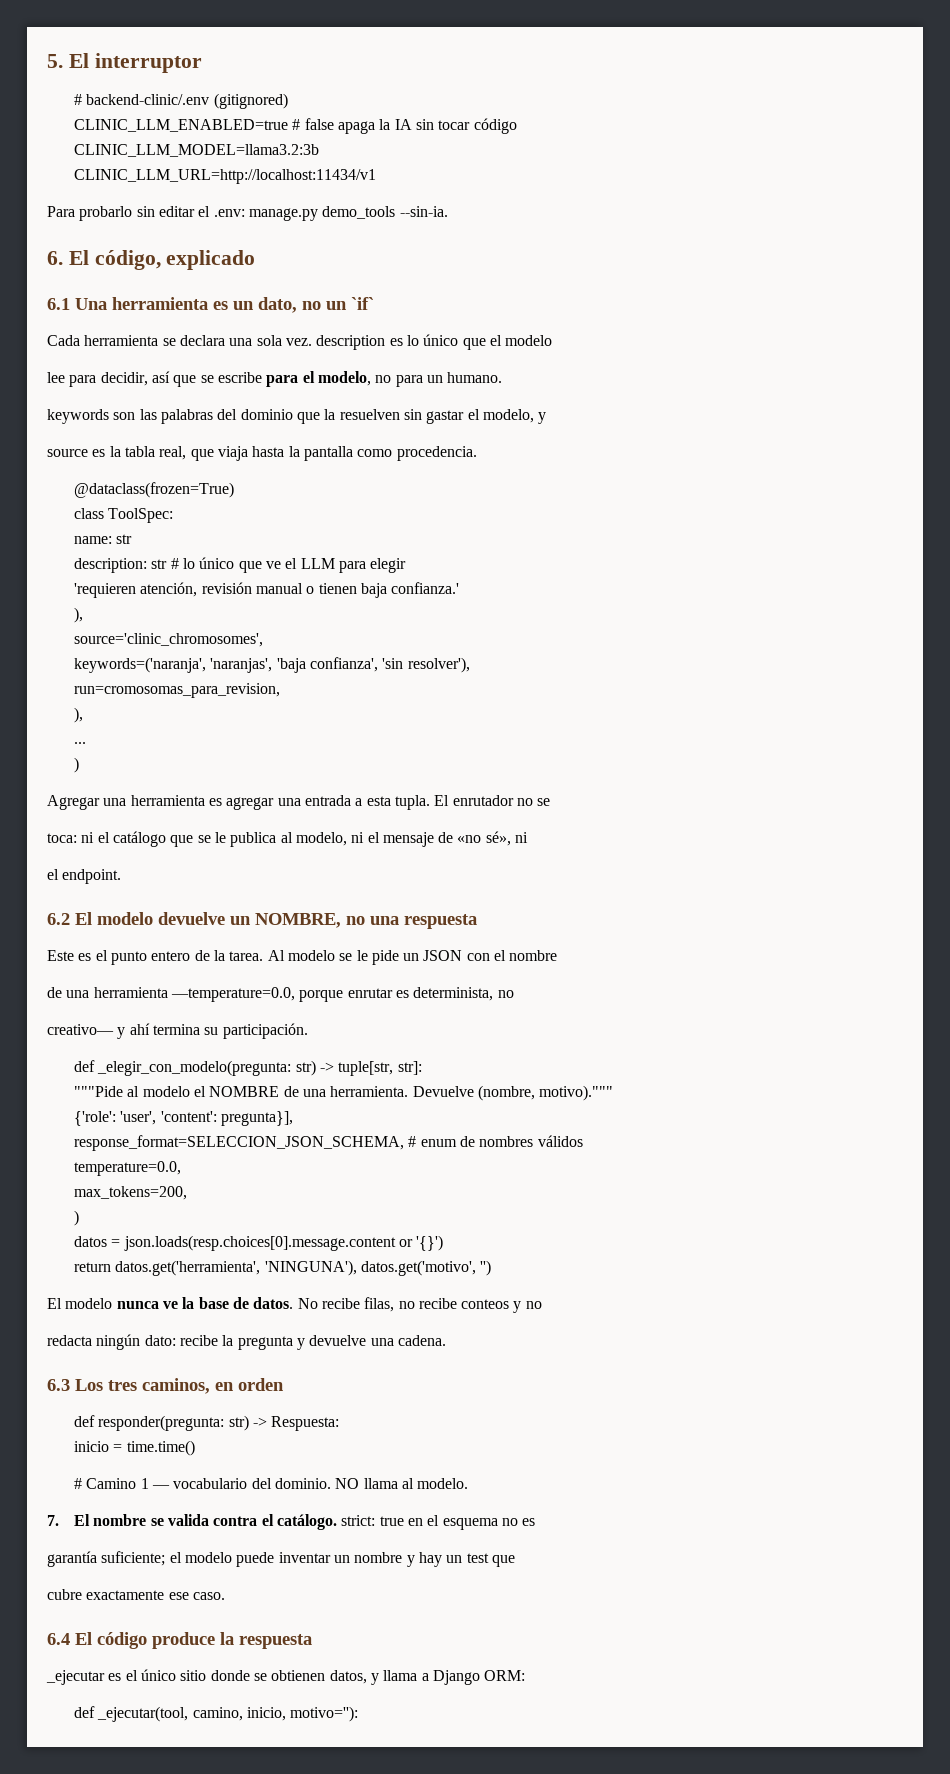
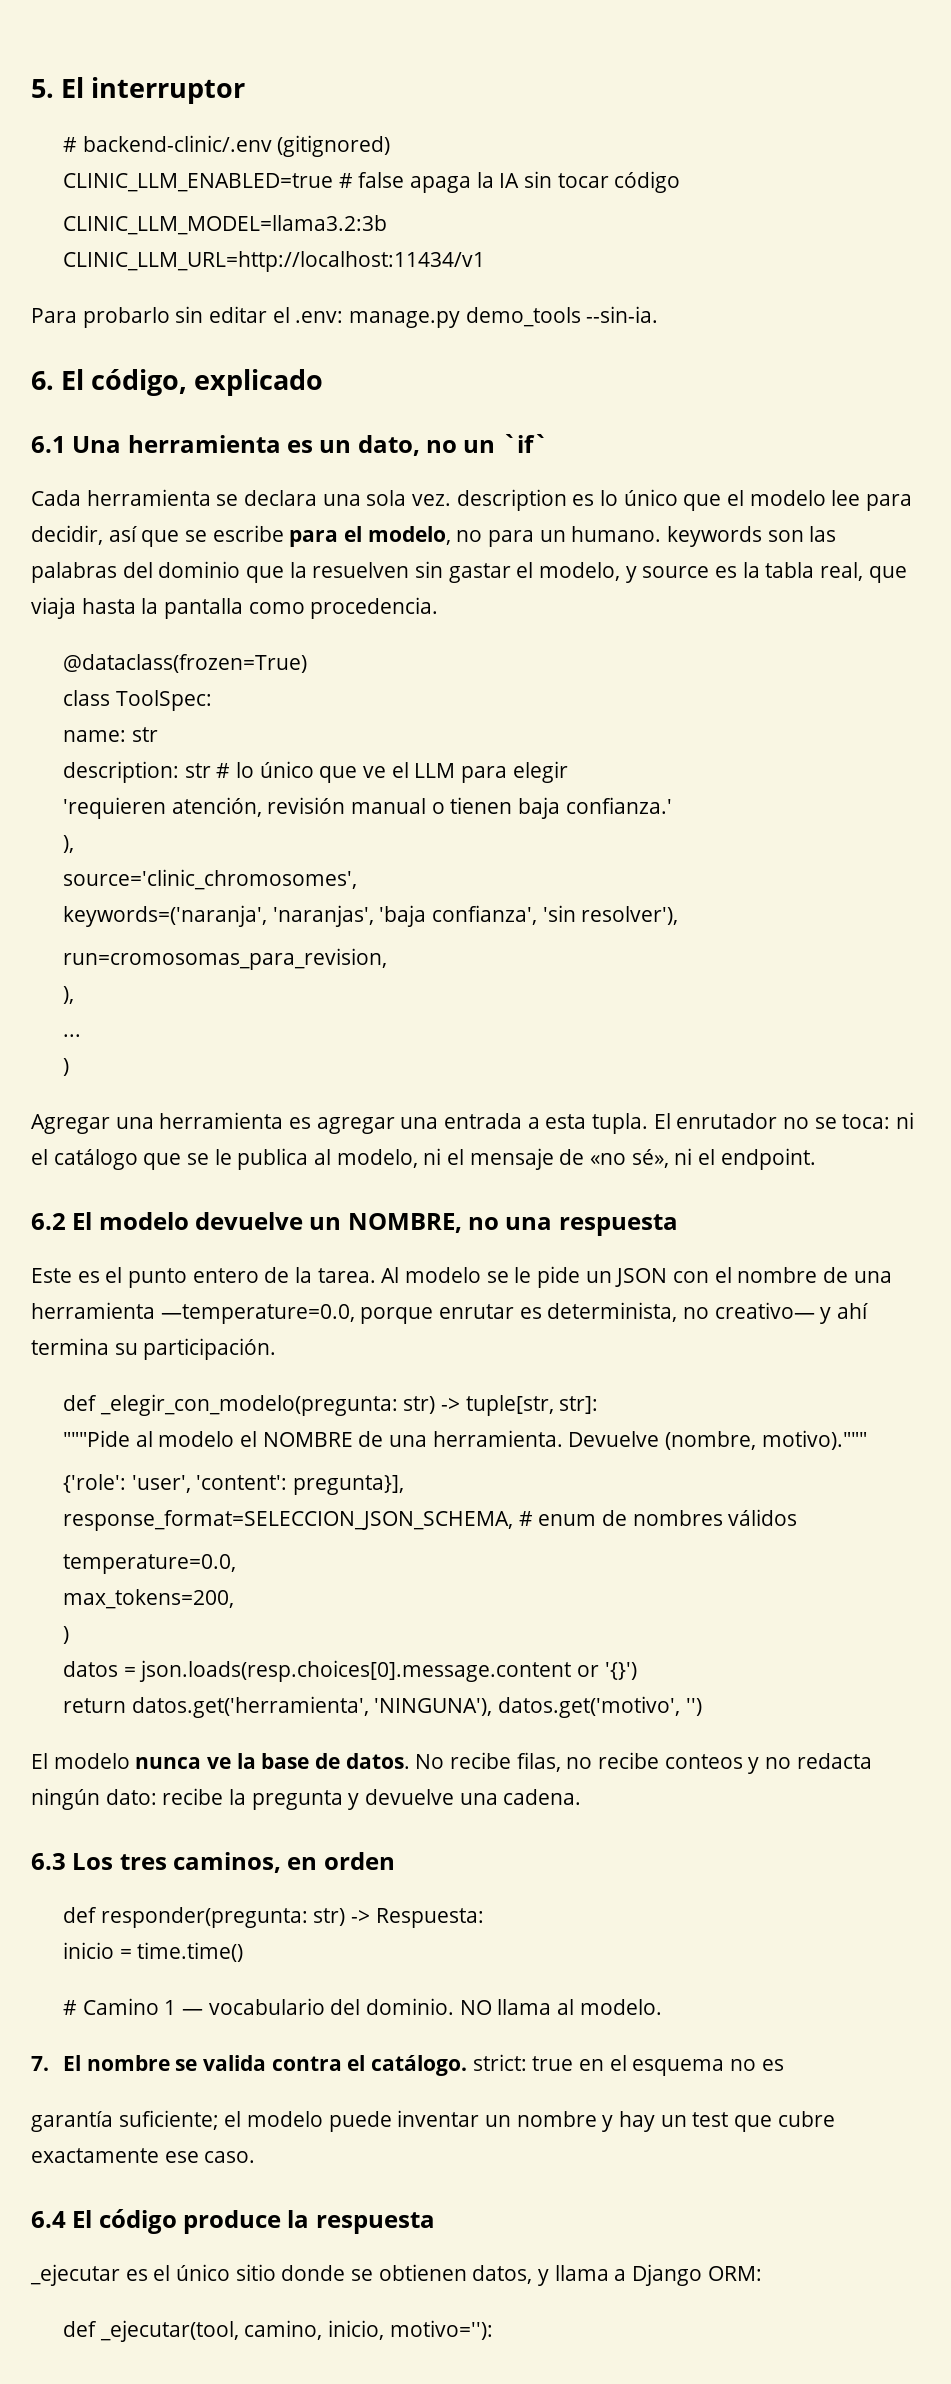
(553, 340) // -> (826, 498) none
(503, 377) // -> (662, 534) none
(547, 418) // -> (637, 574) none
(551, 802) // -> (837, 1123) none
(529, 837) // -> (693, 1156) none
(558, 955) // -> (818, 1275) none
(514, 994) // -> (710, 1313) none
(542, 1305) // -> (792, 1763) none
(515, 1561) // -> (773, 2123) none

